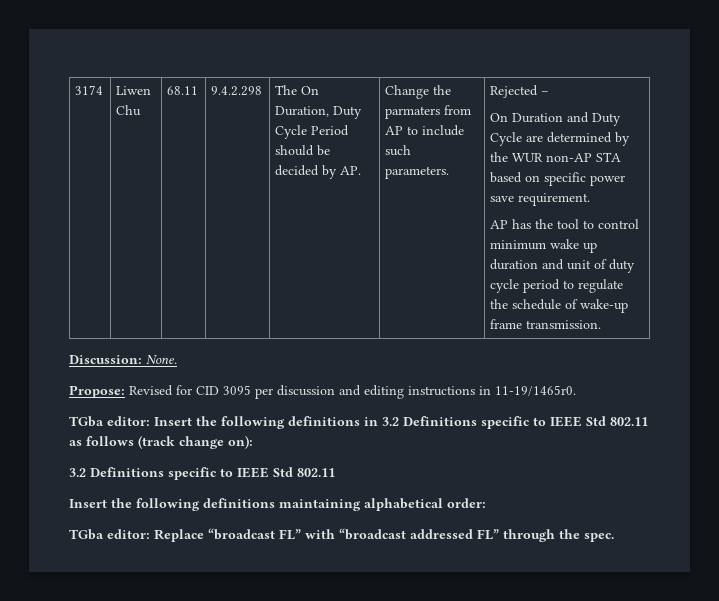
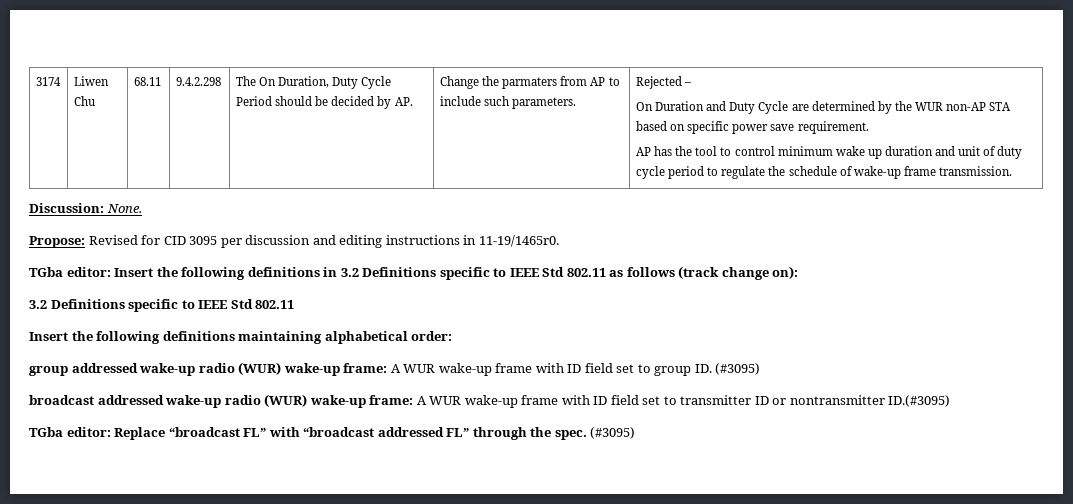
(486, 503) none -> [29,362,761,376] [29,394,951,408] // group addressed wake-up radio (WUR) wake-up frame: A WUR wake-up frame with ID field set to group ID. (#3095) // broadcast addressed wake-up radio (WUR) wake-up frame: A WUR wake-up frame with ID field set to transmitter ID or nontransmitter ID.(#3095)
(614, 537) none -> [590,427,636,439] (#3095)

